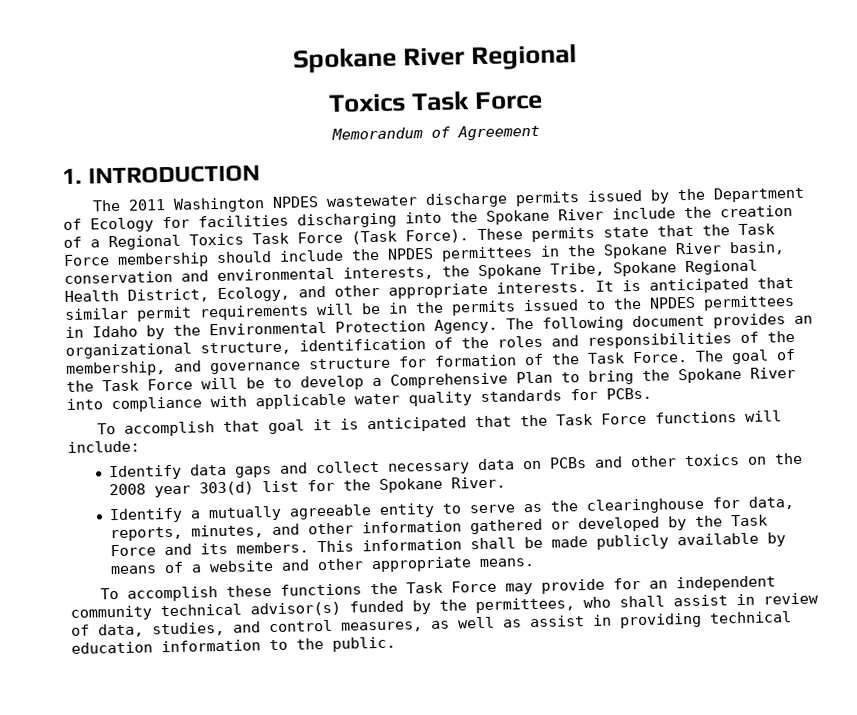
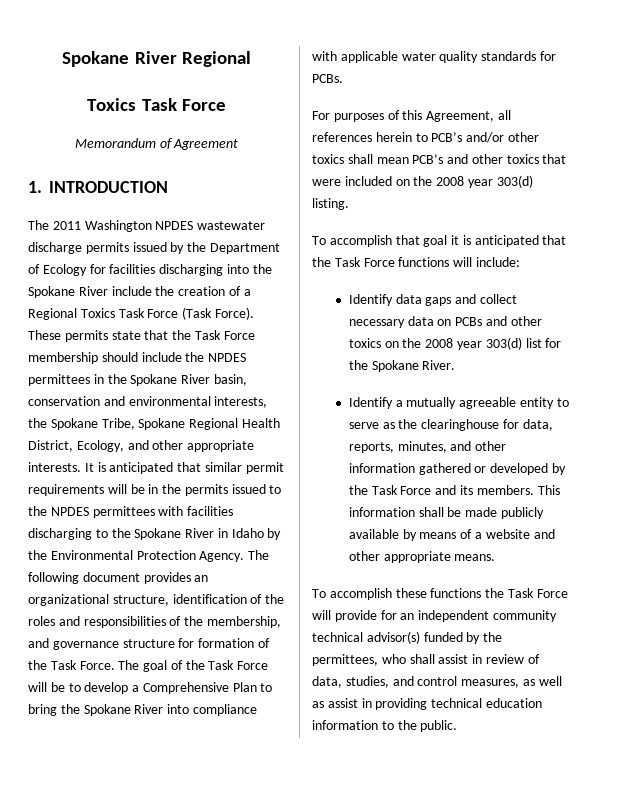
(795, 302) none -> [158,506,234,516] [28,528,215,540] with facilities discharging to the Spokane River
(652, 393) none -> [312,110,511,122] [312,132,539,143] [312,154,567,164] [312,175,533,188] [312,198,349,210] // For purposes of this Agreement, all references herein to PCB’s and/or other toxics shall mean PCB’s and other toxics that were included on the 2008 year 303(d) listing.
[504,583,533,595] may -> [312,610,331,620] will

